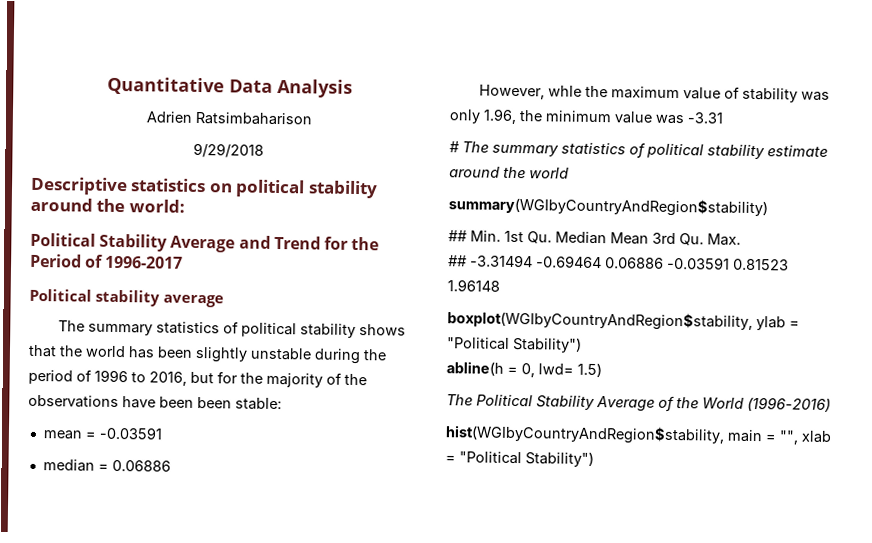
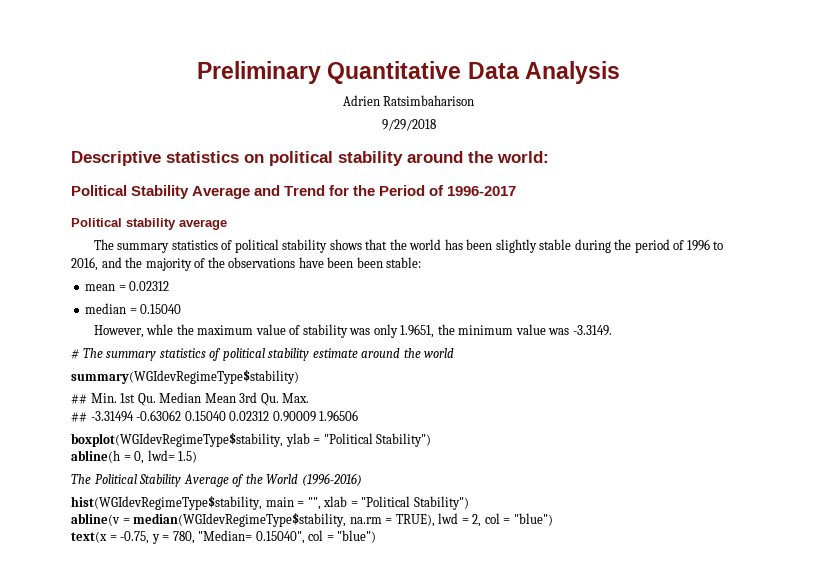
(106, 86) none -> [197,61,322,84] Preliminary
[250,347,312,361] unstable -> [539,239,572,250] stable
[190,371,238,384] but for -> [101,257,122,268] and
[98,426,163,440] -0.03591 -> [129,281,170,291] 0.02312
[111,459,171,472] 0.06886 -> [140,304,182,314] 0.15040
[483,108,517,124] 1.96, -> [400,324,435,338] 1.9651,
[687,112,724,124] -3.31 -> [572,325,612,336] -3.3149.
[448,196,768,218] summary(WGIbyCountryAndRegion$stability) -> [71,369,299,384] summary(WGIdevRegimeType$stability)
[536,255,789,271] [447,279,500,292] [447,310,753,331] -0.69464 0.06886 -0.03591 0.81523 1.96148 // boxplot(WGIbyCountryAndRegion$stability, -> [136,410,359,422] [71,432,283,447] -0.63062 0.15040 0.02312 0.90009 1.96506 // boxplot(WGIdevRegimeType$stability,
[445,424,725,445] hist(WGIbyCountryAndRegion$stability, -> [71,495,262,510] hist(WGIdevRegimeType$stability,
(594, 459) none -> [71,512,553,527] [71,530,377,544] // abline(v = median(WGIdevRegimeType$stability, na.rm = TRUE), lwd = 2, col = "blue") // text(x = -0.75, y = 780, "Median= 0.15040", col = "blue")

